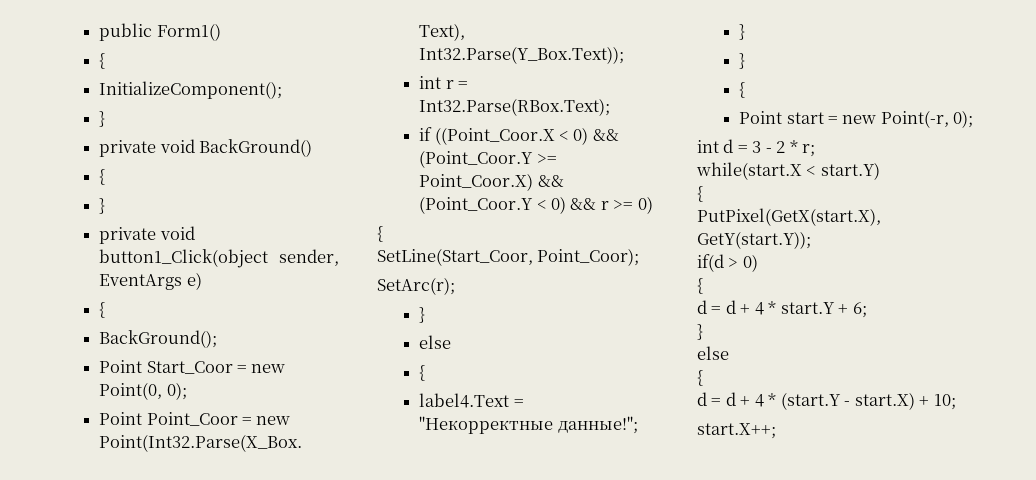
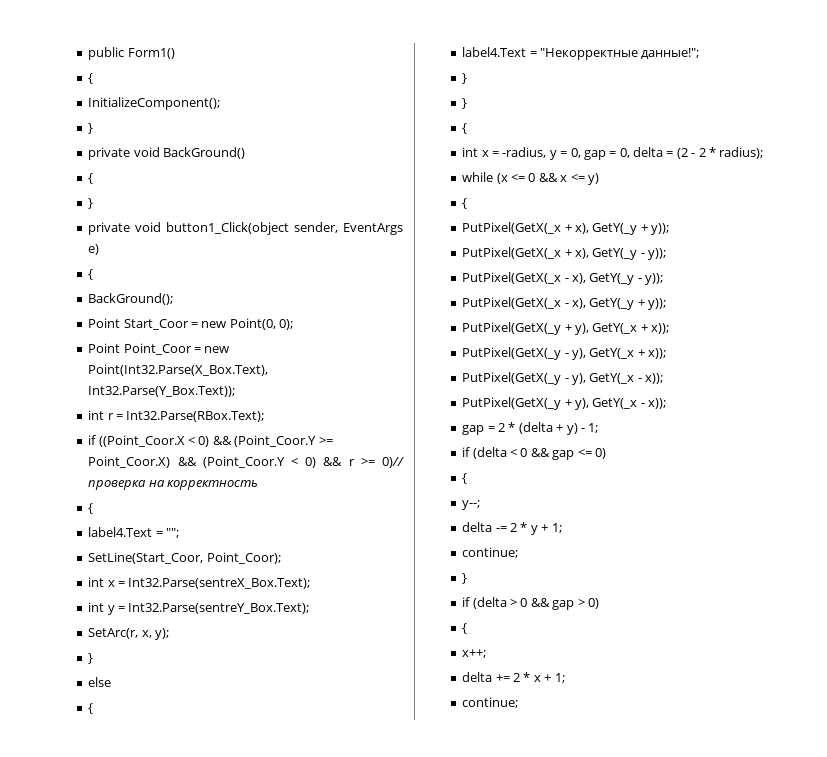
[637,196,653,214] [377,226,383,242] [377,248,640,266] [377,277,455,295] 0) // { // SetLine(Start_Coor, Point_Coor); // SetArc(r); -> [381,457,404,468] [88,480,259,490] [88,503,94,514] [88,527,180,538] [88,552,281,564] [88,577,311,589] [88,602,310,615] [88,628,170,640] 0)// проверка на корректность // { // label4.Text = ""; // SetLine(Start_Coor, Point_Coor); // int x = Int32.Parse(sentreX_Box.Text); // int y = Int32.Parse(sentreY_Box.Text); // SetArc(r, x, y);
[739,110,974,128] [697,139,816,157] [696,162,880,180] [697,186,703,202] [697,208,881,226] [697,231,811,249] [697,254,758,272] [697,278,703,294] [697,300,867,318] [697,324,703,340] [697,346,729,360] [697,370,703,386] [697,392,956,410] [697,423,776,439] Point start = new Point(-r, 0); // int d = 3 - 2 * r; // while(start.X < start.Y) // { // PutPixel(GetX(start.X), GetY(start.Y)); // if(d > 0) // { // d = d + 4 * start.Y + 6; // } // else // { // d = d + 4 * (start.Y - start.X) + 10; // start.X++; -> [462,147,764,160] [462,172,599,185] [462,198,468,209] [462,222,670,235] [462,247,667,260] [462,272,664,285] [462,297,667,310] [462,322,670,335] [462,347,667,360] [462,372,664,385] [462,397,667,410] [462,422,599,435] [462,447,606,460] [462,473,468,484] [462,500,481,510] [462,522,562,535] [462,547,519,558] [462,573,468,584] [462,597,599,610] [462,623,468,634] [462,649,487,658] [462,672,565,683] [462,697,519,708] int x = -radius, y = 0, gap = 0, delta = (2 - 2 * radius); // while (x <= 0 && x <= y) // { // PutPixel(GetX(_x + x), GetY(_y + y)); // PutPixel(GetX(_x + x), GetY(_y - y)); // PutPixel(GetX(_x - x), GetY(_y - y)); // PutPixel(GetX(_x - x), GetY(_y + y)); // PutPixel(GetX(_y + y), GetY(_x + x)); // PutPixel(GetX(_y - y), GetY(_x + x)); // PutPixel(GetX(_y - y), GetY(_x - x)); // PutPixel(GetX(_y + y), GetY(_x - x)); // gap = 2 * (delta + y) - 1; // if (delta < 0 && gap <= 0) // { // y--; // delta -= 2 * y + 1; // continue; // } // if (delta > 0 && gap > 0) // { // x++; // delta += 2 * x + 1; // continue;

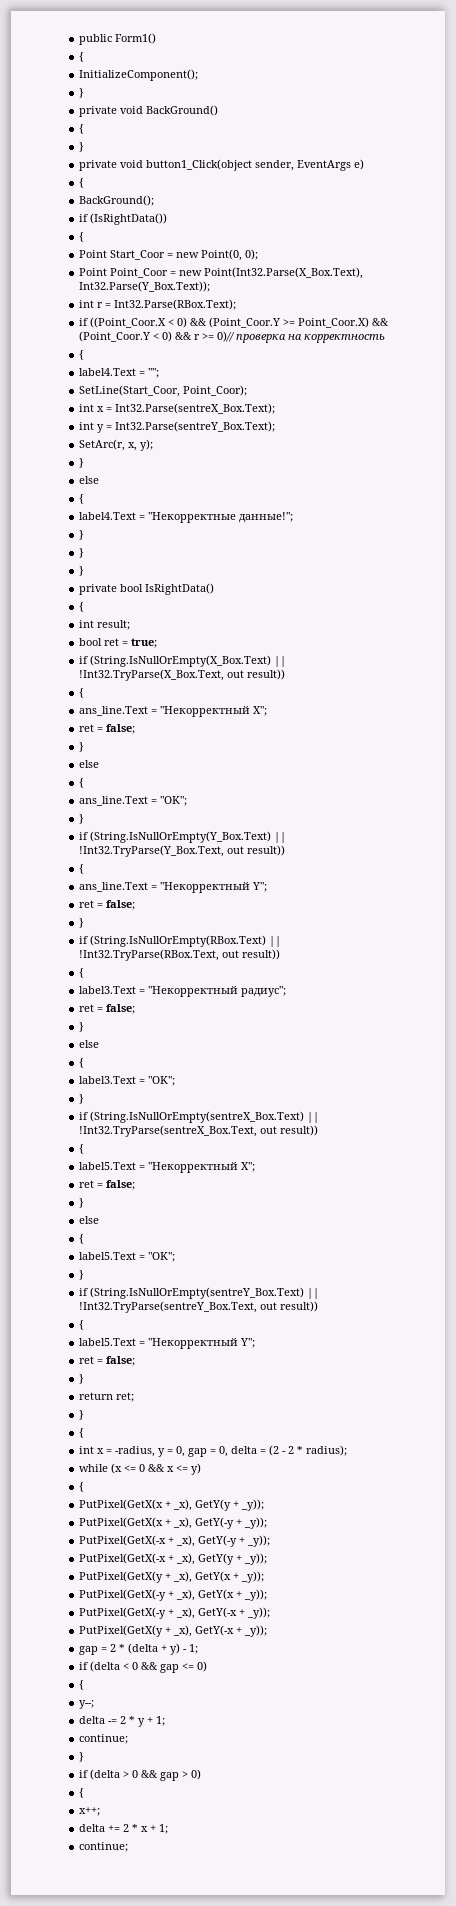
(174, 299) none -> [78,213,167,225] [78,232,84,242] // if (IsRightData()) // {
(468, 103) none -> [78,566,84,576] [78,583,214,595] [78,602,84,612] [78,620,130,630] [78,638,157,648] [78,655,286,667] [78,669,285,681] [78,688,84,698] [78,706,267,717] [78,724,135,734] [78,742,84,752] [78,760,99,768] [78,778,84,788] [78,796,187,806] [78,814,84,824] [78,831,286,843] [78,845,285,857] [78,864,84,874] [78,882,267,893] [78,900,135,910] [78,918,84,928] [78,935,281,947] [78,949,280,961] [78,968,84,978] [78,986,286,997] [78,1004,135,1014] [78,1022,84,1032] [78,1040,99,1048] [78,1058,84,1068] [78,1076,175,1086] [78,1094,84,1104] [78,1111,319,1123] [78,1125,318,1137] [78,1144,84,1154] [78,1162,255,1173] [78,1180,135,1190] [78,1198,84,1208] [78,1216,99,1224] [78,1234,84,1244] [78,1252,175,1262] [78,1270,84,1280] [78,1287,319,1299] [78,1301,318,1313] [78,1320,84,1330] [78,1338,255,1349] [78,1356,135,1366] [78,1374,84,1384] [78,1392,134,1402] [78,1410,84,1420] // } // private bool IsRightData() // { // int result; // bool ret = true; // if (String.IsNullOrEmpty(X_Box.Text) || !Int32.TryParse(X_Box.Text, out result)) // { // ans_line.Text = "Некорректный Х"; // ret = false; // } // else // { // ans_line.Text = "OK"; // } // if (String.IsNullOrEmpty(Y_Box.Text) || !Int32.TryParse(Y_Box.Text, out result)) // { // ans_line.Text = "Некорректный Y"; // ret = false; // } // if (String.IsNullOrEmpty(RBox.Text) || !Int32.TryParse(RBox.Text, out result)) // { // label3.Text = "Некорректный радиус"; // ret = false; // } // else // { // label3.Text = "OK"; // } // if (String.IsNullOrEmpty(sentreX_Box.Text) || !Int32.TryParse(sentreX_Box.Text, out result)) // { // label5.Text = "Некорректный Х"; // ret = false; // } // else // { // label5.Text = "OK"; // } // if (String.IsNullOrEmpty(sentreY_Box.Text) || !Int32.TryParse(sentreY_Box.Text, out result)) // { // label5.Text = "Некорректный Y"; // ret = false; // } // return ret; // }
[462,222,670,235] [462,247,667,260] [462,272,664,285] [462,297,667,310] [462,322,670,335] [462,347,667,360] [462,372,664,385] [462,397,667,410] PutPixel(GetX(_x + x), GetY(_y + y)); // PutPixel(GetX(_x + x), GetY(_y - y)); // PutPixel(GetX(_x - x), GetY(_y - y)); // PutPixel(GetX(_x - x), GetY(_y + y)); // PutPixel(GetX(_y + y), GetY(_x + x)); // PutPixel(GetX(_y - y), GetY(_x + x)); // PutPixel(GetX(_y - y), GetY(_x - x)); // PutPixel(GetX(_y + y), GetY(_x - x)); -> [78,1499,264,1511] [78,1517,267,1529] [78,1535,270,1547] [78,1553,267,1565] [78,1571,264,1583] [78,1589,267,1601] [78,1607,270,1619] [78,1625,267,1637] PutPixel(GetX(x + _x), GetY(y + _y)); // PutPixel(GetX(x + _x), GetY(-y + _y)); // PutPixel(GetX(-x + _x), GetY(-y + _y)); // PutPixel(GetX(-x + _x), GetY(y + _y)); // PutPixel(GetX(y + _x), GetY(x + _y)); // PutPixel(GetX(-y + _x), GetY(x + _y)); // PutPixel(GetX(-y + _x), GetY(-x + _y)); // PutPixel(GetX(y + _x), GetY(-x + _y));

